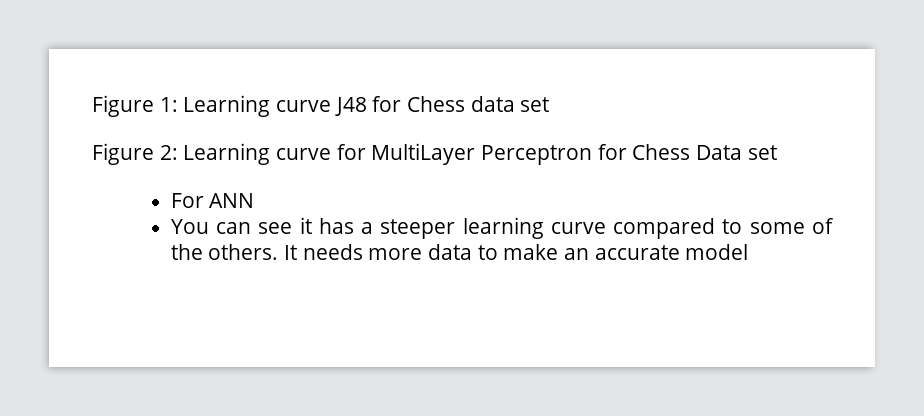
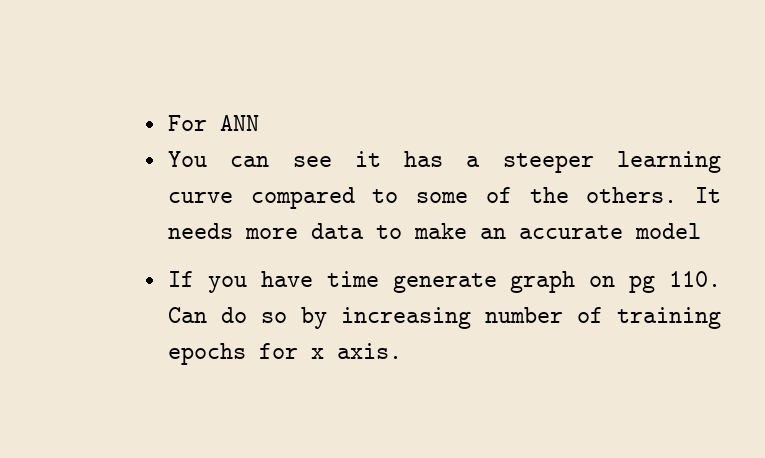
[92,95,550,117] [92,143,777,165] Figure 1: Learning curve J48 for Chess data set // Figure 2: Learning curve for MultiLayer Perceptron for Chess Data set // -> (168, 123) none
(749, 252) none -> [168,271,721,293] [168,307,721,329] [168,343,403,365] // If you have time generate graph on pg 110. Can do so by increasing number of training epochs for x axis.

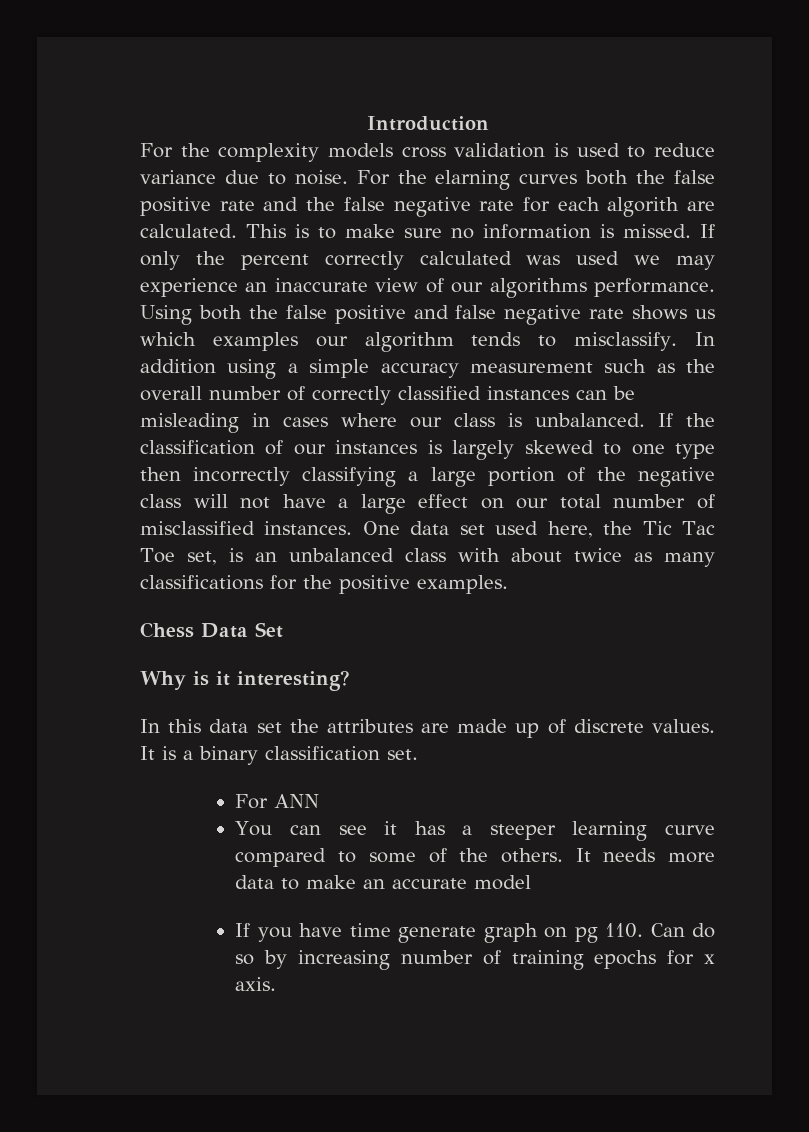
(168, 123) none -> [366,116,489,131] [140,143,715,162] [140,170,715,190] [140,197,715,217] [140,224,715,239] [140,251,715,270] [140,278,715,298] [140,305,715,325] [140,332,715,352] [140,359,715,379] [140,386,635,405] [140,413,715,433] [140,440,716,460] [140,467,715,487] [140,494,715,514] [140,521,716,538] [140,548,715,567] [140,575,508,594] [140,622,283,638] [140,670,350,691] [140,719,715,738] [140,746,418,765] Introduction // For the complexity models cross validation is used to reduce variance due to noise. For the elarning curves both the false positive rate and the false negative rate for each algorith are calculated. This is to make sure no information is missed. If only the percent correctly calculated was used we may experience an inaccurate view of our algorithms performance. Using both the false positive and false negative rate shows us which examples our algorithm tends to misclassify. In addition using a simple accuracy measurement such as the overall number of correctly classified instances can be misleading in cases where our class is unbalanced. If the classification of our instances is largely skewed to one type then incorrectly classifying a large portion of the negative class will not have a large effect on our total number of misclassified instances. One data set used here, the Tic Tac Toe set, is an unbalanced class with about twice as many classifications for the positive examples. // Chess Data Set // Why is it interesting? // In this data set the attributes are made up of discrete values. It is a binary classification set. //

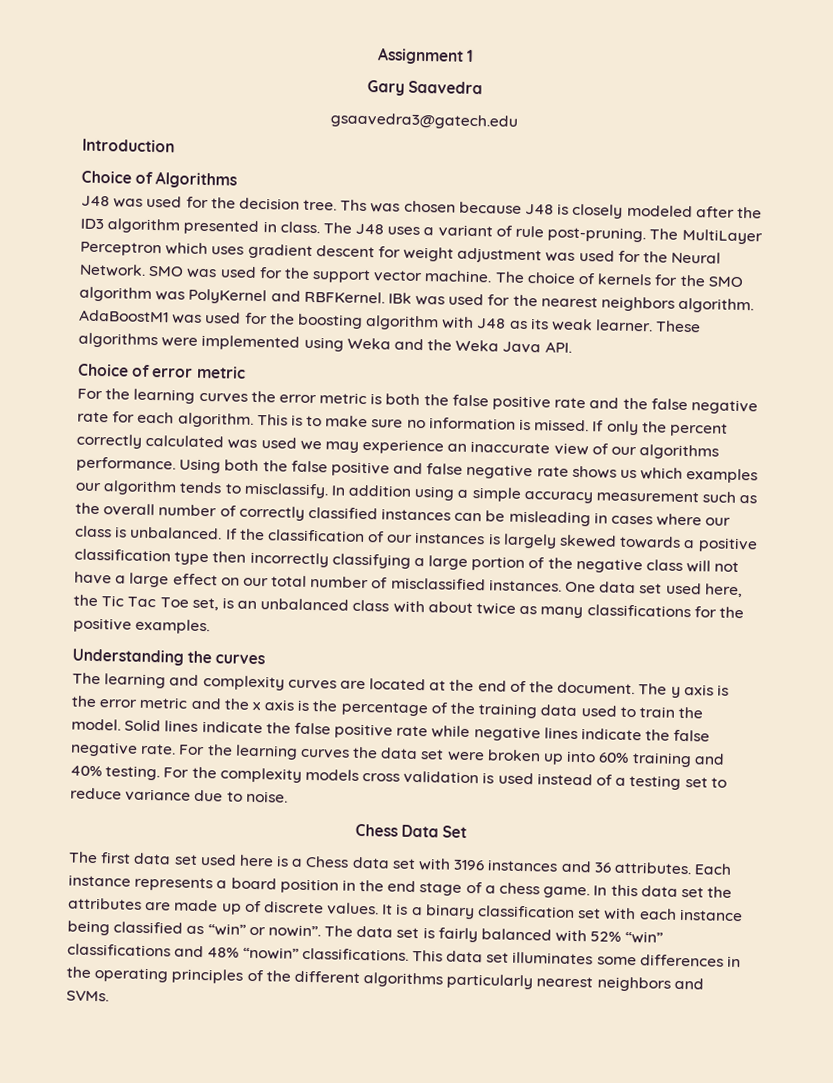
[366,116,489,131] [140,143,715,162] [140,170,578,190] Introduction // For the complexity models cross validation is used to reduce variance due to noise. For the elarning curves -> [376,47,475,65] [366,79,484,96] [330,112,518,130] [82,138,175,153] [81,170,238,189] [81,195,762,219] [80,218,763,245] [80,241,722,264] [79,263,743,288] [79,286,755,314] [79,309,702,333] [78,332,572,354] [78,363,246,379] [77,388,383,405] Assignment 1 // Gary Saavedra // gsaavedra3@gatech.edu // Introduction // Choice of Algorithms // J48 was used for the decision tree. Ths was chosen because J48 is closely modeled after the ID3 algorithm presented in class. The J48 uses a variant of rule post-pruning. The MultiLayer Perceptron which uses gradient descent for weight adjustment was used for the Neural Network. SMO was used for the support vector machine. The choice of kernels for the SMO algorithm was PolyKernel and RBFKernel. IBk was used for the nearest neighbors algorithm. AdaBoostM1 was used for the boosting algorithm with J48 as its weak learner. These algorithms were implemented using Weka and the Weka Java API. // Choice of error metric // For the learning curves the error metric is
[607,197,715,217] [140,224,237,238] algorith are calculated. -> [177,412,254,428] algorithm.
[603,443,665,455] to one -> [619,535,758,553] [74,548,171,562] towards a positive classification
[140,622,283,638] [140,670,350,691] Chess Data Set // Why is it interesting? // -> [72,648,266,666] [72,672,729,698] [71,695,704,719] [71,718,711,742] [70,741,725,768] [70,765,727,790] [70,787,288,803] [354,823,468,839] [68,851,733,875] [68,874,591,899] Understanding the curves // The learning and complexity curves are located at the end of the document. The y axis is the error metric and the x axis is the percentage of the training data used to train the model. Solid lines indicate the false positive rate while negative lines indicate the false negative rate. For the learning curves the data set were broken up into 60% training and 40% testing. For the complexity models cross validation is used instead of a testing set to reduce variance due to noise. // Chess Data Set // The first data set used here is a Chess data set with 3196 instances and 36 attributes. Each instance represents a board position in the end stage of a chess game.
[387,749,418,760] [235,794,320,809] [235,821,715,841] [235,848,715,867] [235,875,532,890] [235,923,716,943] [235,950,715,970] [235,977,277,991] set. // For ANN // You can see it has a steeper learning curve compared to some of the others. It needs more data to make an accurate model // If you have time generate graph on pg 110. Can do so by increasing number of training epochs for x axis. -> [577,907,743,922] [67,920,663,944] [67,943,742,968] [66,966,704,992] [66,990,109,1002] set with each instance being classified as “win” or nowin”. The data set is fairly balanced with 52% “win” classifications and 48% “nowin” classifications. This data set illuminates some differences in the operating principles of the different algorithms particularly nearest neighbors and SVMs.

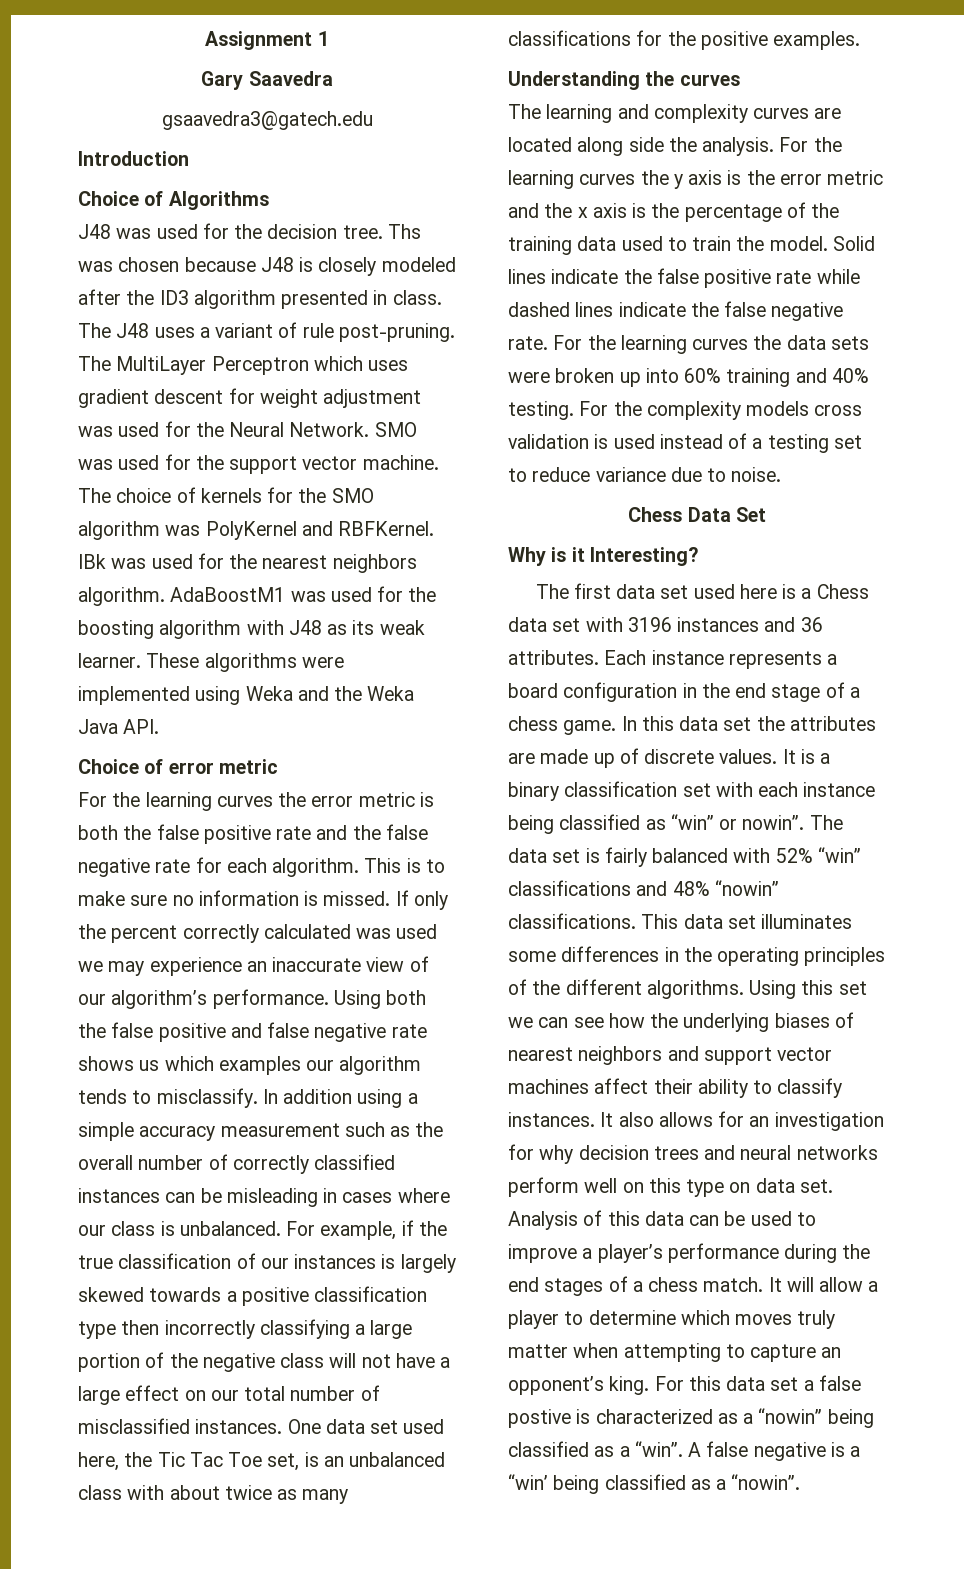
[639,444,720,460] algorithms -> [111,990,208,1009] algorithm’s
[225,528,265,541] If the -> [286,1220,447,1240] [78,1255,113,1269] For example, if the true
[429,679,668,695] at the end of the document. The -> [577,137,842,156] [508,170,669,189] along side the analysis. For the learning curves the
[473,726,541,742] negative -> [508,302,570,317] dashed
[420,749,445,760] set -> [830,336,869,350] sets
(468, 832) none -> [508,547,698,566] // Why is it Interesting?
[279,878,339,894] position -> [563,682,678,702] configuration
[363,972,704,992] [66,990,109,1002] algorithms particularly nearest neighbors and SVMs. -> [646,980,867,999] [508,1012,854,1032] [508,1046,833,1065] [508,1078,843,1098] [508,1111,884,1131] [508,1144,878,1164] [508,1177,833,1197] [508,1210,816,1230] [508,1243,871,1263] [508,1276,879,1296] [508,1310,836,1329] [508,1343,842,1362] [508,1375,861,1395] [508,1408,874,1428] [508,1441,861,1461] [508,1474,801,1494] algorithms. Using this set we can see how the underlying biases of nearest neighbors and support vector machines affect their ability to classify instances. It also allows for an investigation for why decision trees and neural networks perform well on this type on data set. Analysis of this data can be used to improve a player’s performance during the end stages of a chess match. It will allow a player to determine which moves truly matter when attempting to capture an opponent’s king. For this data set a false postive is characterized as a “nowin” being classified as a “win”. A false negative is a “win’ being classified as a “nowin”.

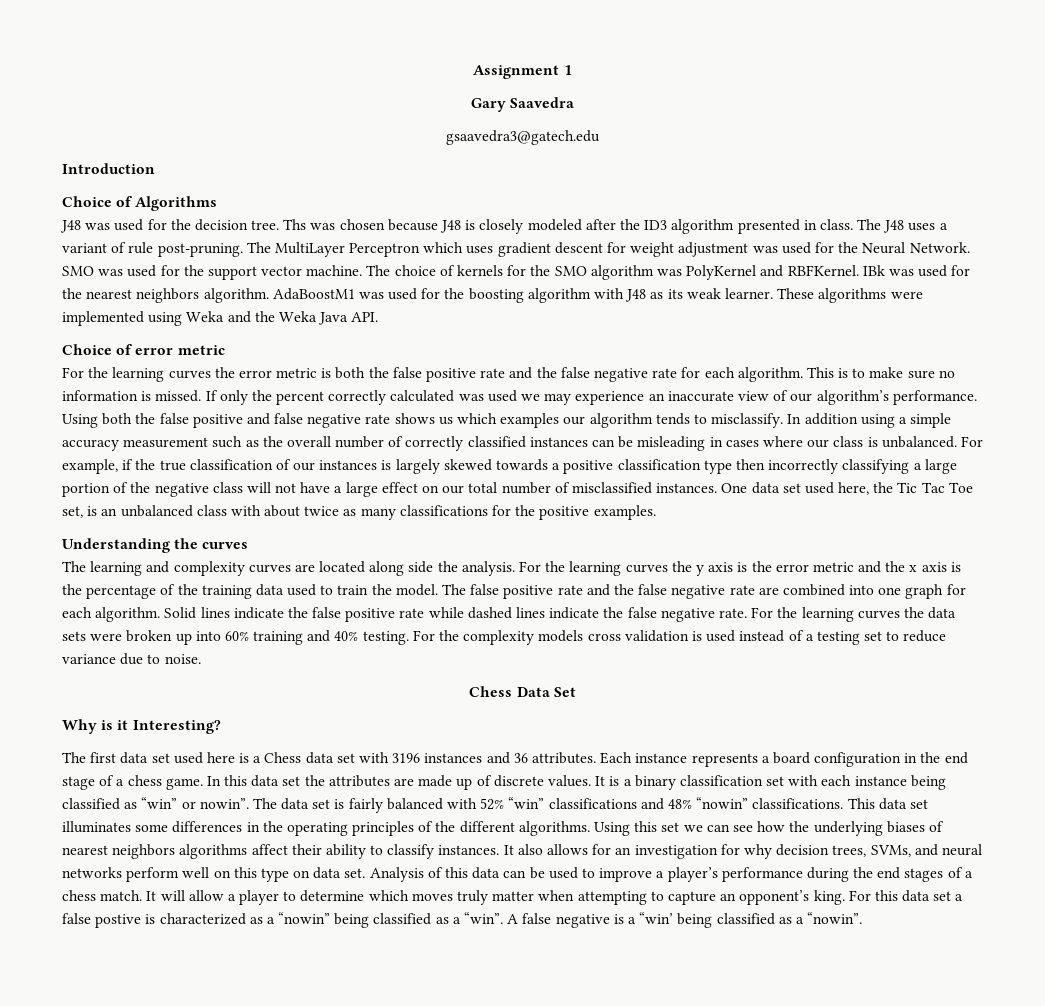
(828, 243) none -> [442,584,966,599] [62,607,161,622] The false positive rate and the false negative rate are combined into one graph for each algorithm.
[667,1046,833,1065] [508,1079,589,1094] and support vector machines -> [179,844,248,859] algorithms
[653,1146,699,1160] trees -> [832,845,911,857] trees, SVMs,

